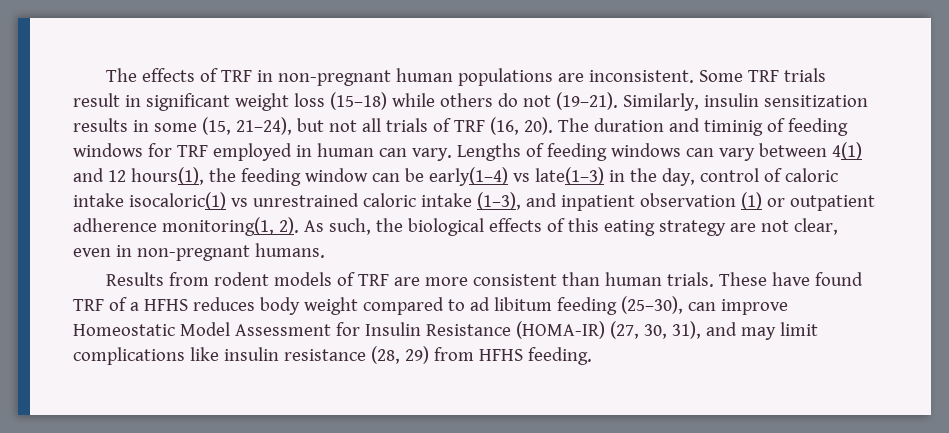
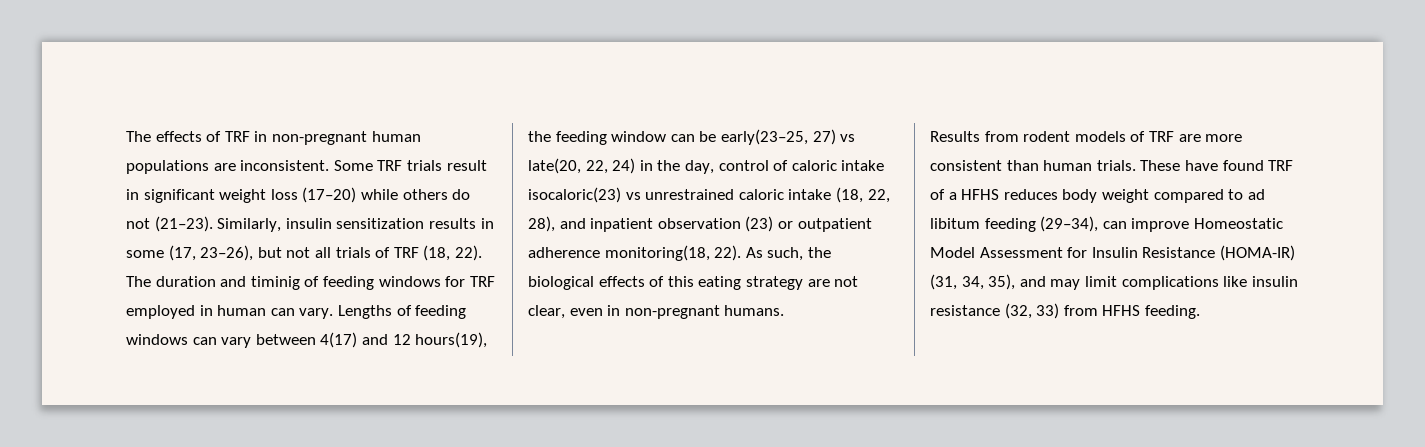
[329,92,387,110] (15–18) -> [302,187,357,203] (17–20)
[555,92,618,110] (19–21). -> [154,216,213,232] (21–23).
[201,117,292,135] (15, 21–24), -> [168,245,254,261] (17, 23–26),
[489,117,553,135] (16, 20). -> [423,245,482,261] (18, 22).
[831,142,862,160] 4(1) -> [320,332,358,348] 4(17)
[130,167,204,185] hours(1), -> [415,332,488,348] hours(19),
[428,167,604,186] early(1–4) vs late(1–3) -> [720,129,856,145] [528,158,636,174] early(23–25, 27) vs late(20, 22, 24)
[128,192,226,210] isocaloric(1) -> [528,187,621,203] isocaloric(23)
[476,192,521,210] (1–3), -> [835,187,890,203] [528,216,555,232] (18, 22, 28),
[740,192,762,210] (1) -> [745,216,774,232] (23)
[161,217,299,236] monitoring(1, 2). -> [604,245,742,261] monitoring(18, 22).
[620,296,683,314] (25–30), -> [1040,216,1099,232] (29–34),
[609,321,701,339] (27, 30, 31), -> [930,274,1016,290] (31, 34, 35),
[370,346,429,364] (28, 29) -> [1004,303,1060,319] (32, 33)

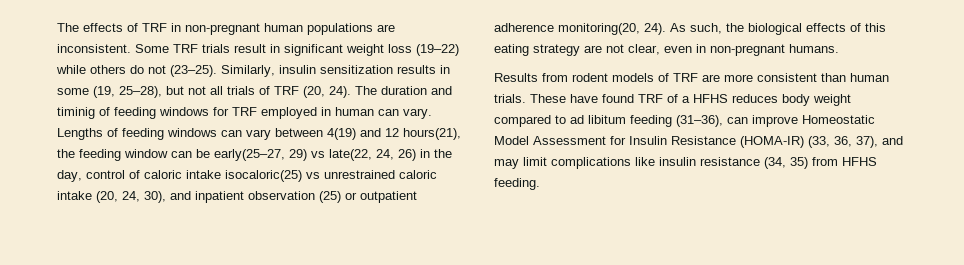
[302,187,357,203] (17–20) -> [416,44,459,56] (19–22)
[154,216,213,232] (21–23). -> [170,65,217,77] (23–25).
[168,245,254,261] (17, 23–26), -> [93,86,162,98] (19, 25–28),
[423,245,482,261] (18, 22). -> [303,86,351,98] (20, 24).
[320,332,358,348] 4(17) -> [327,128,356,140] 4(19)
[415,332,488,348] hours(19), -> [403,128,461,140] hours(21),
[720,129,856,145] [528,158,636,174] early(23–25, 27) vs late(20, 22, 24) -> [214,149,416,161] early(25–27, 29) vs late(22, 24, 26)
[528,187,621,203] isocaloric(23) -> [225,170,302,182] isocaloric(25)
[835,187,890,203] [528,216,555,232] (18, 22, 28), -> [96,191,166,203] (20, 24, 30),
[745,216,774,232] (23) -> [319,191,341,203] (25)
[604,245,742,261] monitoring(18, 22). -> [558,23,666,35] monitoring(20, 24).
[1040,216,1099,232] (29–34), -> [676,115,723,127] (31–36),
[930,274,1016,290] (31, 34, 35), -> [808,136,878,148] (33, 36, 37),
[1004,303,1060,319] (32, 33) -> [764,157,808,169] (34, 35)

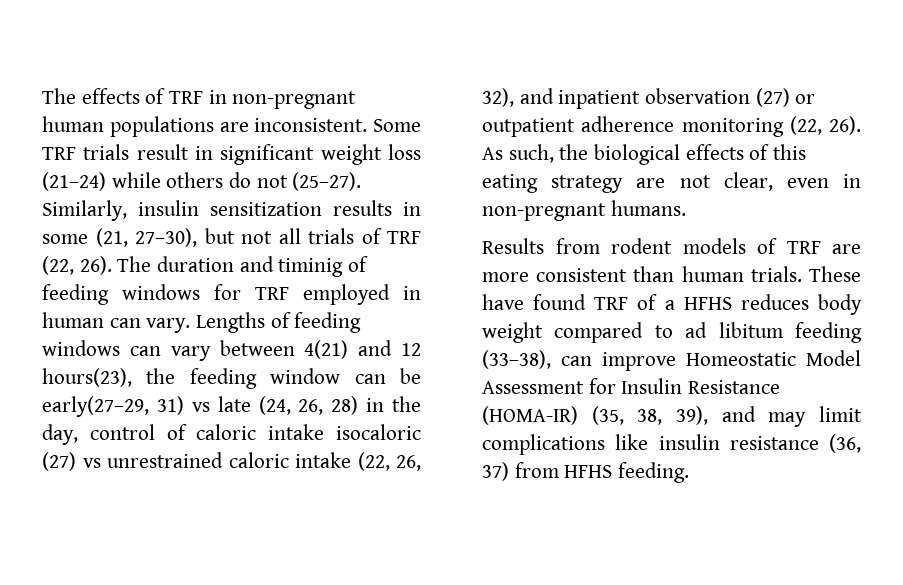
[416,44,459,56] (19–22) -> [42,172,106,191] (21–24)
[170,65,217,77] (23–25). -> [292,172,362,191] (25–27).
[93,86,162,98] (19, 25–28), -> [95,228,197,247] (21, 27–30),
[303,86,351,98] (20, 24). -> [42,256,112,275] (22, 26).
[327,128,356,140] 4(19) -> [304,340,349,359] 4(21)
[403,128,461,140] hours(21), -> [42,368,132,387] hours(23),
[214,149,416,161] early(25–27, 29) vs late(22, 24, 26) -> [42,396,359,417] early(27–29, 31) vs late (24, 26, 28)
[225,170,302,182] isocaloric(25) -> [335,424,421,440] [42,452,76,471] isocaloric (27)
[96,191,166,203] (20, 24, 30), -> [357,452,421,471] [482,88,514,107] (22, 26, 32),
[319,191,341,203] (25) -> [755,88,790,107] (27)
[558,23,666,35] monitoring(20, 24). -> [681,116,861,137] monitoring (22, 26).
[676,115,723,127] (31–36), -> [482,350,551,369] (33–38),
[808,136,878,148] (33, 36, 37), -> [591,406,708,425] (35, 38, 39),
[764,157,808,169] (34, 35) -> [829,434,861,453] [482,462,509,481] (36, 37)

